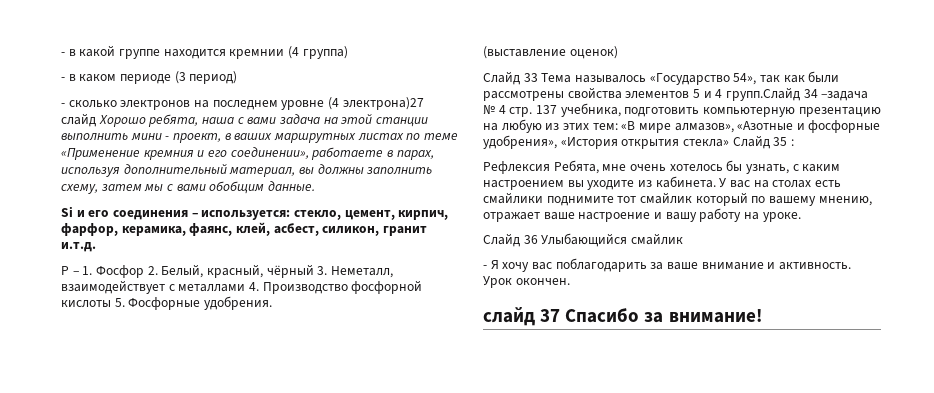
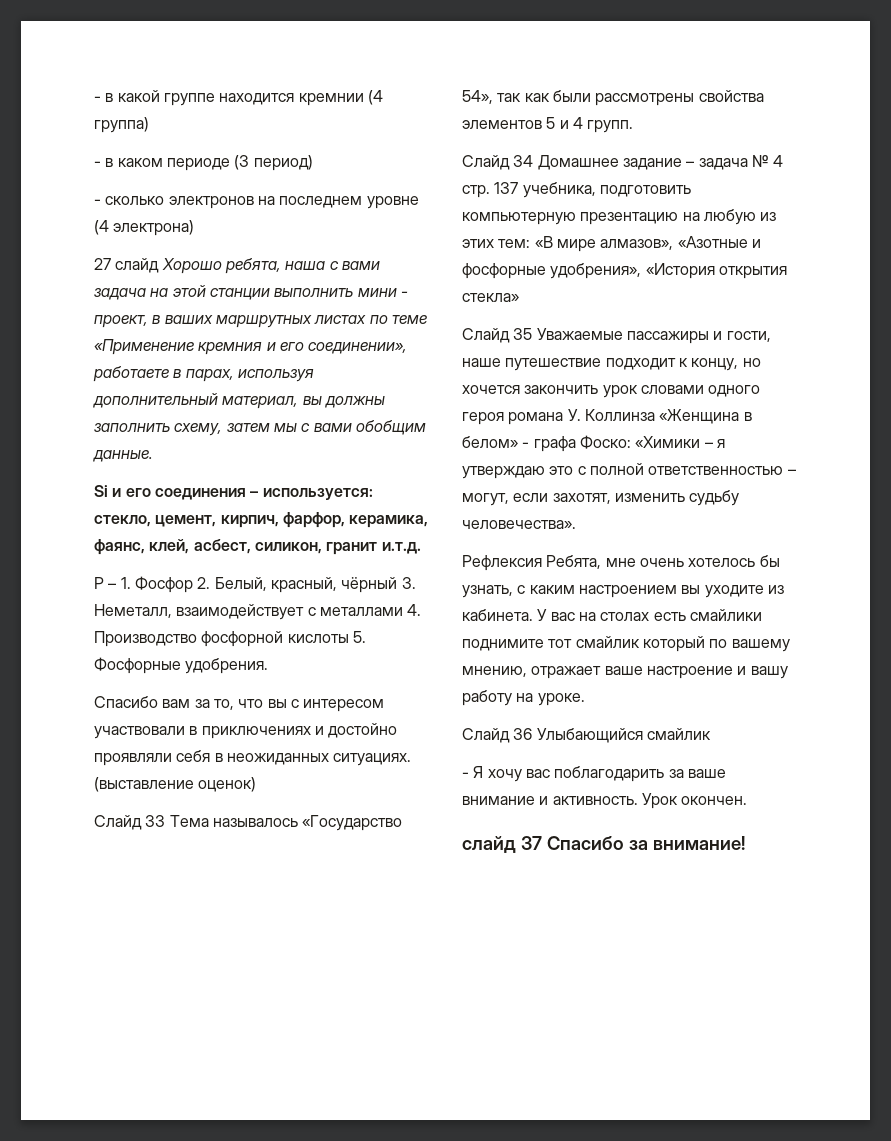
[342,97,424,110] электрона)27 -> [113,220,195,236] [94,258,111,270] электрона) // 27
(272, 303) none -> [94,696,385,712] [94,723,398,739] [94,750,412,766] Спасибо вам за то, что вы с интересом участвовали в приключениях и достойно проявляли себя в неожиданных ситуациях.
[725,87,869,101] групп.Слайд 34 –задача -> [587,120,634,133] [462,155,748,170] групп. // Слайд 34 Домашнее задание – задача
(729, 143) none -> (519, 297) //
[790,139,794,146] : -> [536,328,771,344] [462,358,761,371] [462,385,761,398] [462,409,752,425] [462,435,725,452] [462,463,796,479] [462,490,740,506] [462,520,576,529] Уважаемые пассажиры и гости, наше путешествие подходит к концу, но хочется закончить урок словами одного героя романа У. Коллинза «Женщина в белом» - графа Фоско: «Химики – я утверждаю это с полной ответственностью – могут, если захотят, изменить судьбу человечества».

